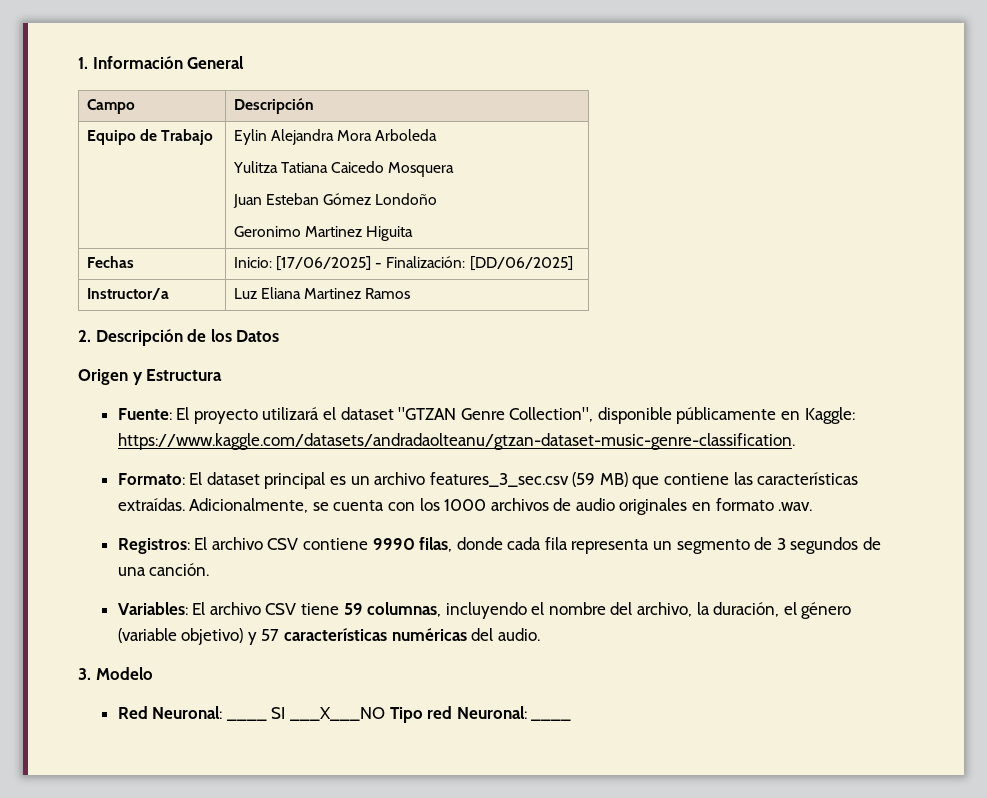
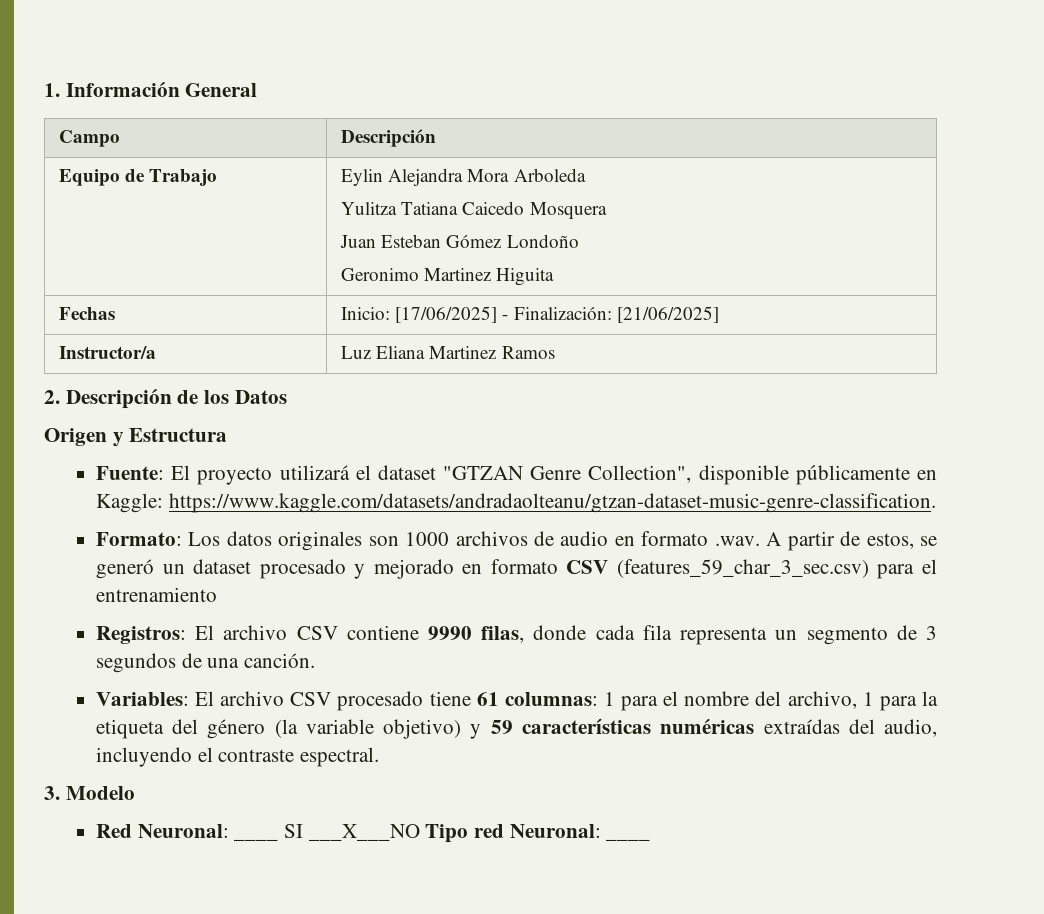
[469,256,573,271] [DD/06/2025] -> [616,306,719,323] [21/06/2025]
[189,472,859,489] [117,498,440,513] El dataset principal es un archivo features_3_sec.csv (59 MB) que contiene las características extraídas. Adicionalmente, se cuenta con los -> [188,531,399,551] Los datos originales son
[619,498,688,515] originales -> (609, 538) none
(813, 506) none -> [766,531,938,551] [95,559,938,579] [95,587,217,602] A partir de estos, se generó un dataset procesado y mejorado en formato CSV (features_59_char_3_sec.csv) para el entrenamiento
[300,602,852,619] [117,628,177,643] tiene 59 columnas, incluyendo el nombre del archivo, la duración, el género (variable -> [337,691,939,711] [95,719,374,739] procesado tiene 61 columnas: 1 para el nombre del archivo, 1 para la etiqueta del género (la variable
[261,629,280,641] 57 -> [490,720,513,734] 59
[471,628,540,641] del audio. -> [763,719,937,737] [95,747,379,767] extraídas del audio, incluyendo el contraste espectral.

